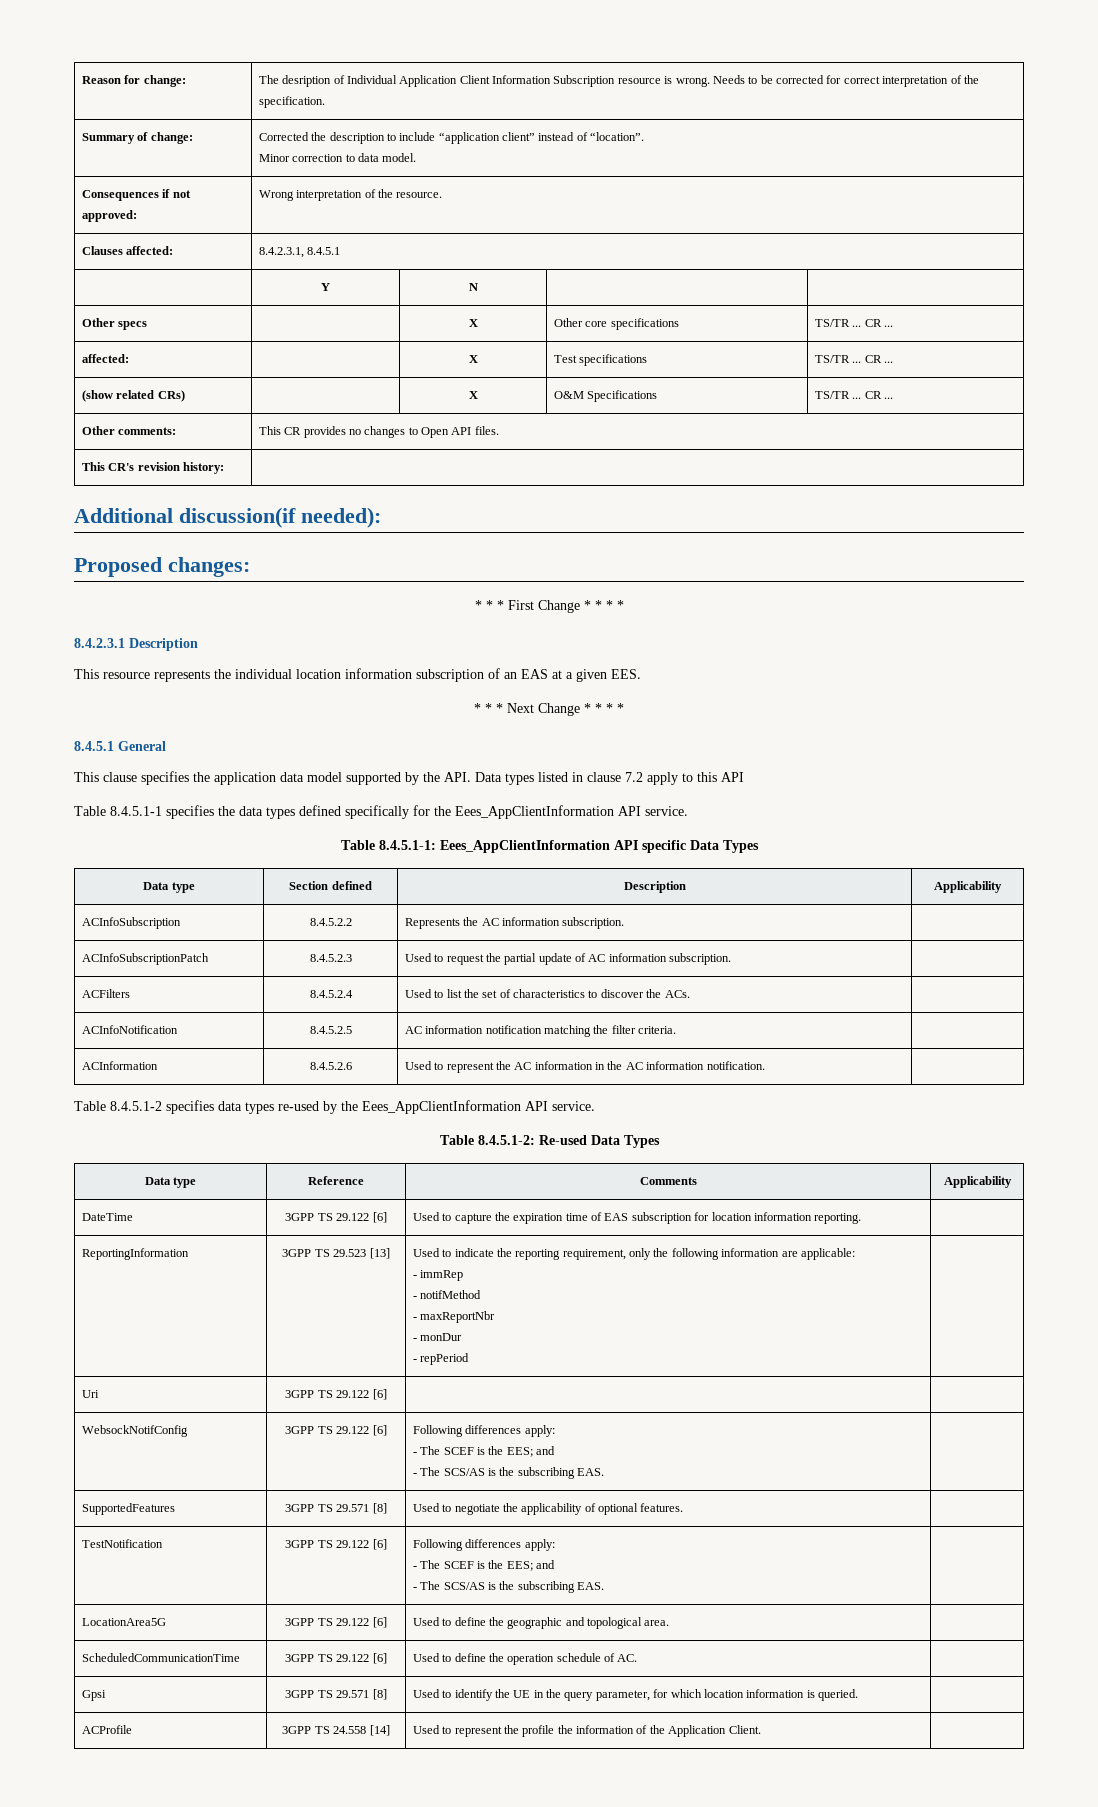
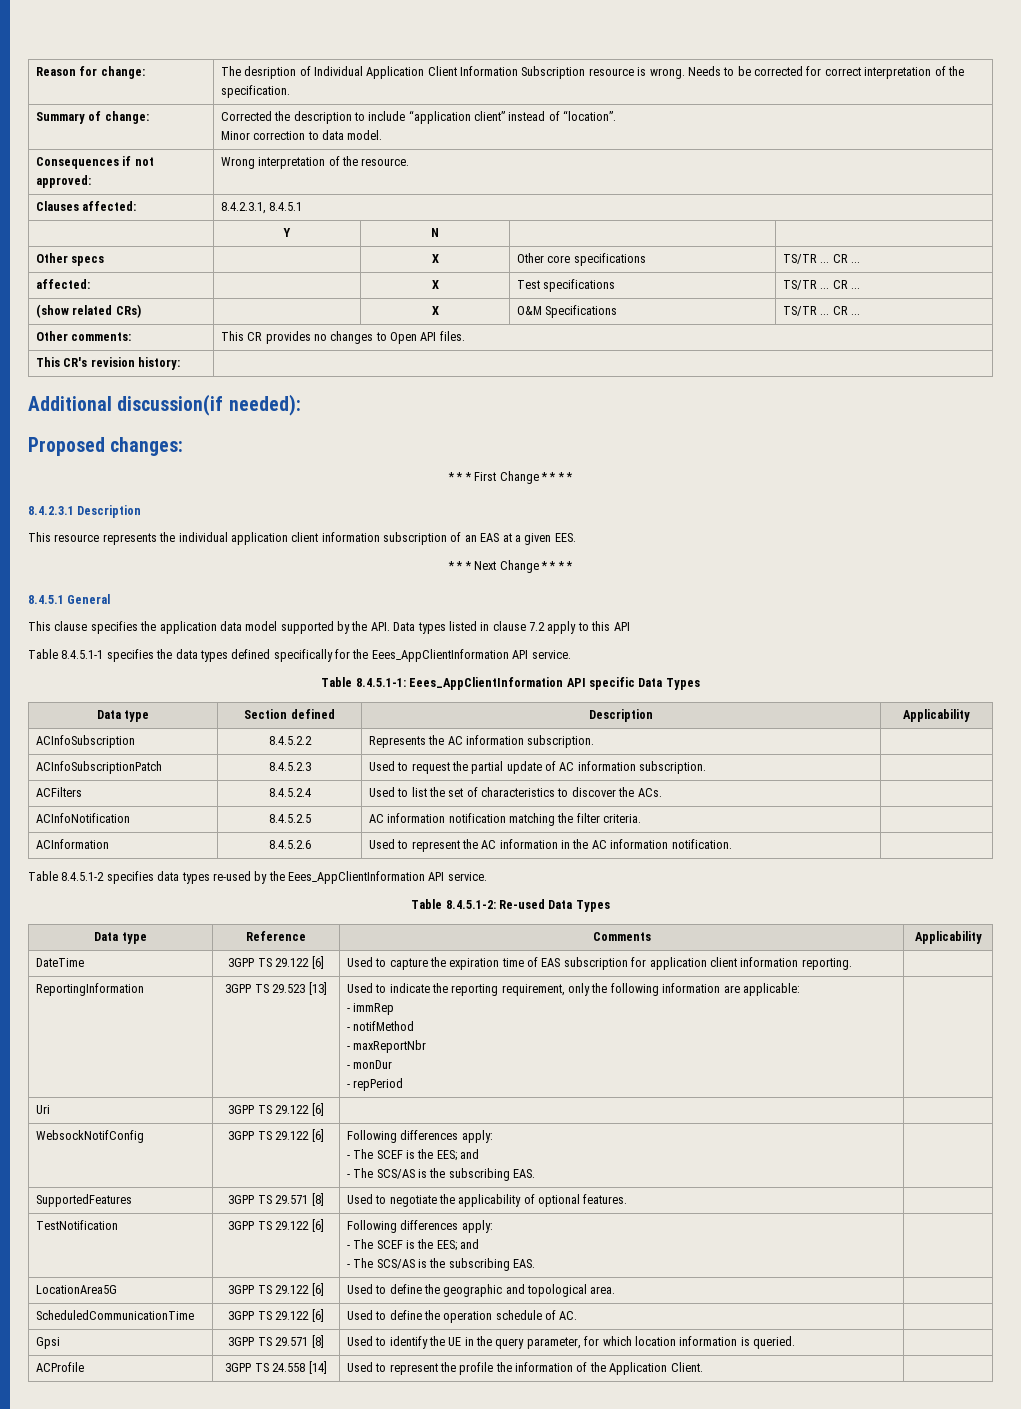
[296,669,341,679] location -> [230,532,319,545] application client
[711,1212,752,1221] location -> [649,957,737,970] application client

